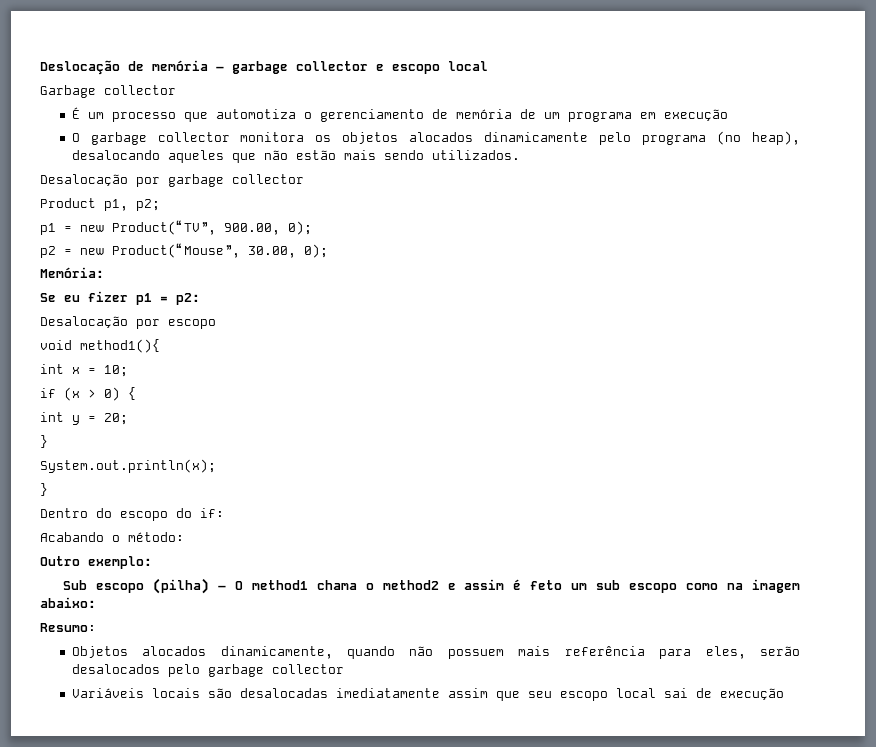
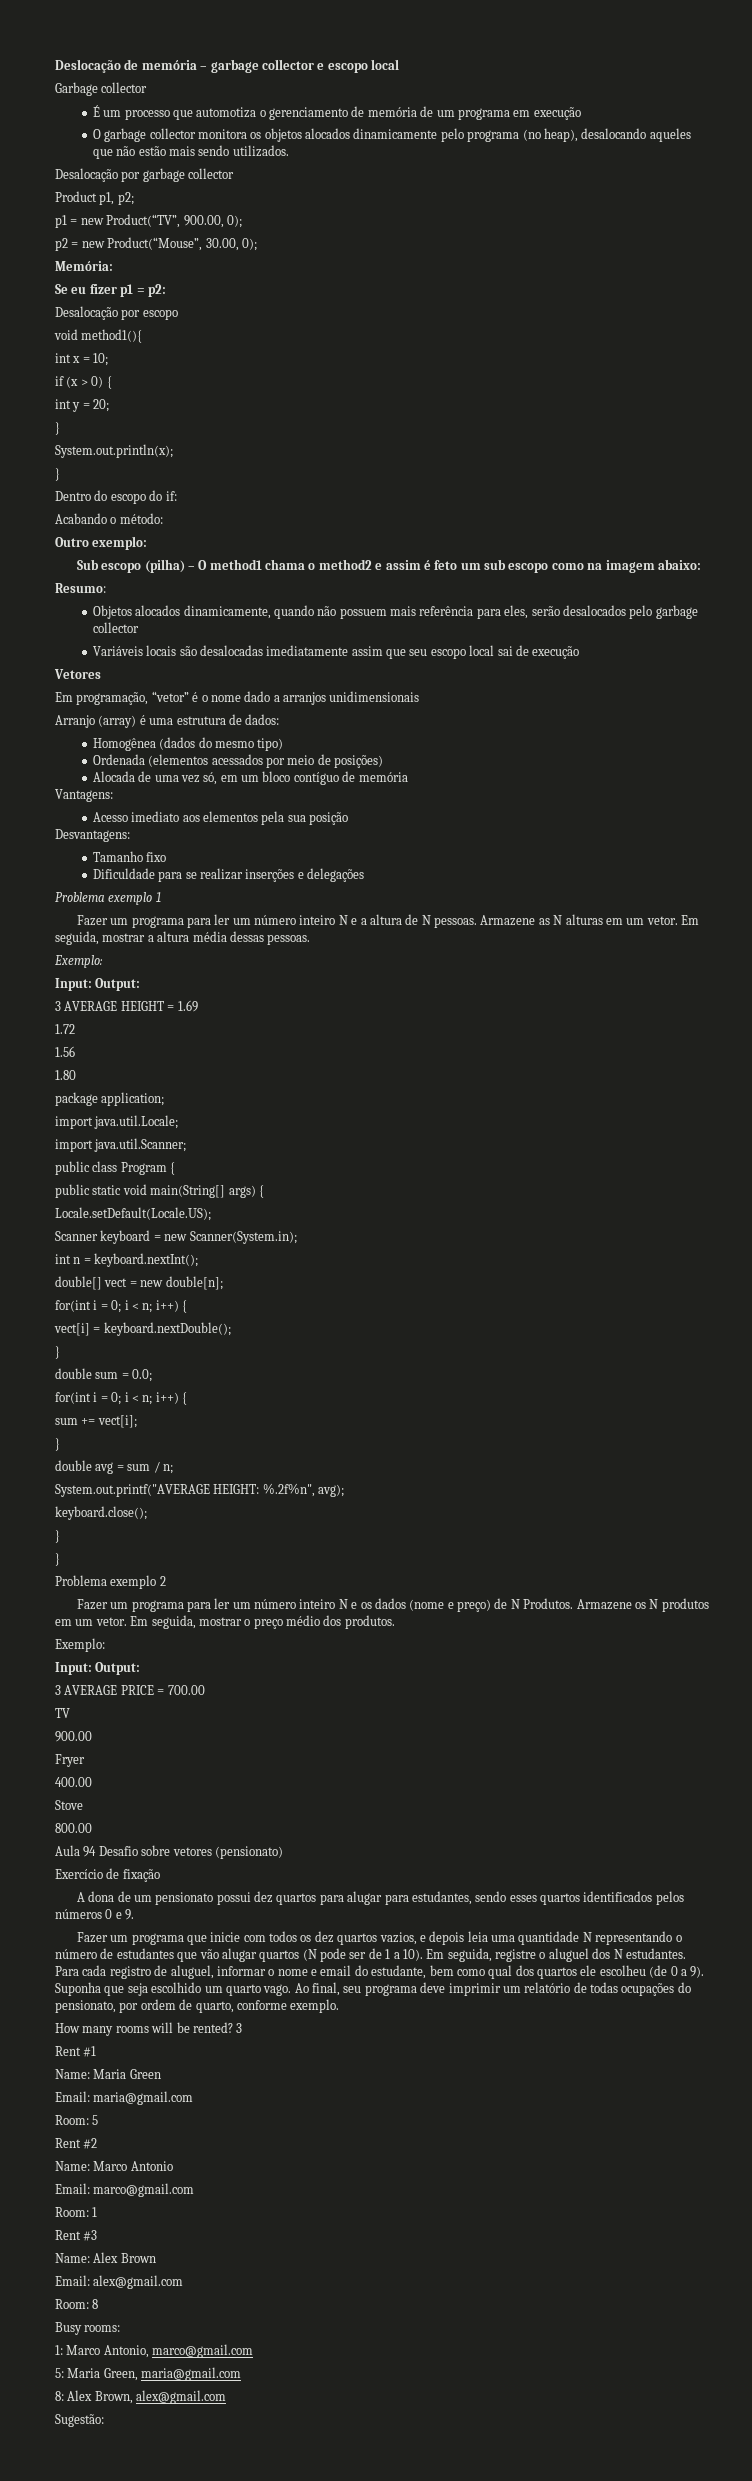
(784, 694) none -> [54,669,101,679] [55,691,420,705] [55,714,280,728] [92,737,284,751] [92,754,384,768] [92,771,408,785] [55,789,113,802] [92,811,349,825] [55,829,130,842] [92,851,167,862] [92,868,365,882] [55,892,161,905] [76,914,700,928] [55,931,311,945] [54,955,103,968] [55,978,141,991] [55,1000,198,1012] [55,1024,75,1034] [55,1046,75,1057] [55,1070,76,1080] [55,1092,165,1106] [55,1115,179,1129] [55,1138,187,1152] [55,1161,176,1175] [55,1184,264,1198] [55,1207,211,1221] [55,1230,297,1244] [55,1253,199,1267] [55,1276,223,1290] [55,1300,187,1313] [54,1322,231,1336] [55,1346,60,1359] [55,1368,153,1382] [55,1392,187,1405] [55,1415,137,1428] [55,1438,60,1451] [55,1460,173,1474] [55,1483,345,1497] [55,1506,147,1520] [55,1530,60,1543] [55,1553,60,1566] [55,1575,166,1589] [76,1598,709,1612] [55,1615,395,1629] [55,1638,105,1652] [55,1662,141,1675] [55,1685,205,1695] [55,1708,70,1718] [55,1731,92,1742] [55,1754,85,1767] [55,1777,92,1787] [55,1800,83,1810] [55,1823,92,1833] [55,1845,283,1859] [55,1868,160,1882] [76,1891,684,1905] [55,1909,135,1920] [76,1931,682,1945] [55,1948,686,1962] [55,1965,705,1979] [55,1982,691,1996] [55,1999,340,2013] [55,2022,243,2036] [55,2046,97,2057] [55,2069,161,2079] [55,2091,194,2105] [55,2115,99,2125] [55,2138,98,2149] [55,2161,173,2171] [55,2183,195,2197] [55,2207,98,2217] [55,2230,98,2241] [55,2252,156,2263] [55,2275,184,2289] [55,2299,99,2309] [55,2322,121,2335] [55,2344,254,2358] [55,2367,242,2381] [55,2390,227,2404] [55,2414,104,2427] // Vetores // Em programação, “vetor” é o nome dado a arranjos unidimensionais // Arranjo (array) é uma estrutura de dados: // Homogênea (dados do mesmo tipo) // Ordenada (elementos acessados por meio de posições) // Alocada de uma vez só, em um bloco contíguo de memória // Vantagens: // Acesso imediato aos elementos pela sua posição // Desvantagens: // Tamanho fixo // Dificuldade para se realizar inserções e delegações // Problema exemplo 1 // Fazer um programa para ler um número inteiro N e a altura de N pessoas. Armazene as N alturas em um vetor. Em seguida, mostrar a altura média dessas pessoas. // Exemplo: // Input: Output: // 3 AVERAGE HEIGHT = 1.69 // 1.72 // 1.56 // 1.80 // package application; // import java.util.Locale; // import java.util.Scanner; // public class Program { // public static void main(String[] args) { // Locale.setDefault(Locale.US); // Scanner keyboard = new Scanner(System.in); // int n = keyboard.nextInt(); // double[] vect = new double[n]; // for(int i = 0; i < n; i++) { // vect[i] = keyboard.nextDouble(); // } // double sum = 0.0; // for(int i = 0; i < n; i++) { // sum += vect[i]; // } // double avg = sum / n; // System.out.printf("AVERAGE HEIGHT: %.2f%n", avg); // keyboard.close(); // } // } // Problema exemplo 2 // Fazer um programa para ler um número inteiro N e os dados (nome e preço) de N Produtos. Armazene os N produtos em um vetor. Em seguida, mostrar o preço médio dos produtos. // Exemplo: // Input: Output: // 3 AVERAGE PRICE = 700.00 // TV // 900.00 // Fryer // 400.00 // Stove // 800.00 // Aula 94 Desafio sobre vetores (pensionato) // Exercício de fixação // A dona de um pensionato possui dez quartos para alugar para estudantes, sendo esses quartos identificados pelos números 0 e 9. // Fazer um programa que inicie com todos os dez quartos vazios, e depois leia uma quantidade N representando o número de estudantes que vão alugar quartos (N pode ser de 1 a 10). Em seguida, registre o aluguel dos N estudantes. Para cada registro de aluguel, informar o nome e email do estudante, bem como qual dos quartos ele escolheu (de 0 a 9). Suponha que seja escolhido um quarto vago. Ao final, seu programa deve imprimir um relatório de todas ocupações do pensionato, por ordem de quarto, conforme exemplo. // How many rooms will be rented? 3 // Rent #1 // Name: Maria Green // Email: maria@gmail.com // Room: 5 // Rent #2 // Name: Marco Antonio // Email: marco@gmail.com // Room: 1 // Rent #3 // Name: Alex Brown // Email: alex@gmail.com // Room: 8 // Busy rooms: // 1: Marco Antonio, marco@gmail.com // 5: Maria Green, maria@gmail.com // 8: Alex Brown, alex@gmail.com // Sugestão:

